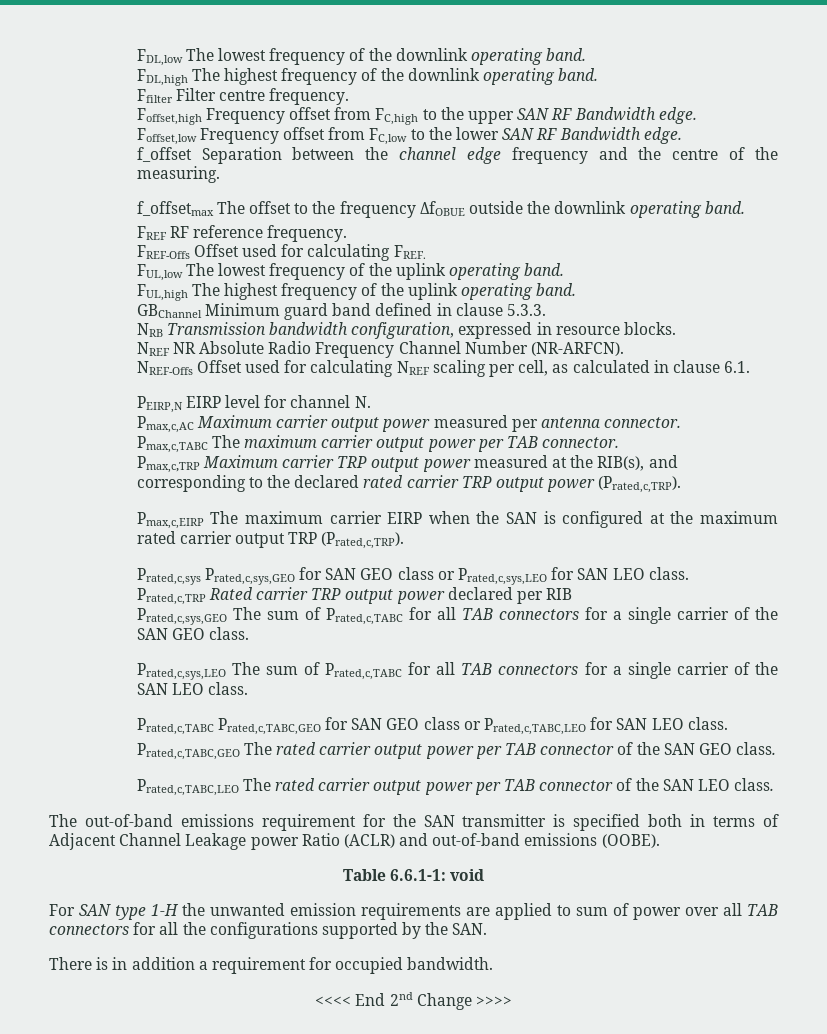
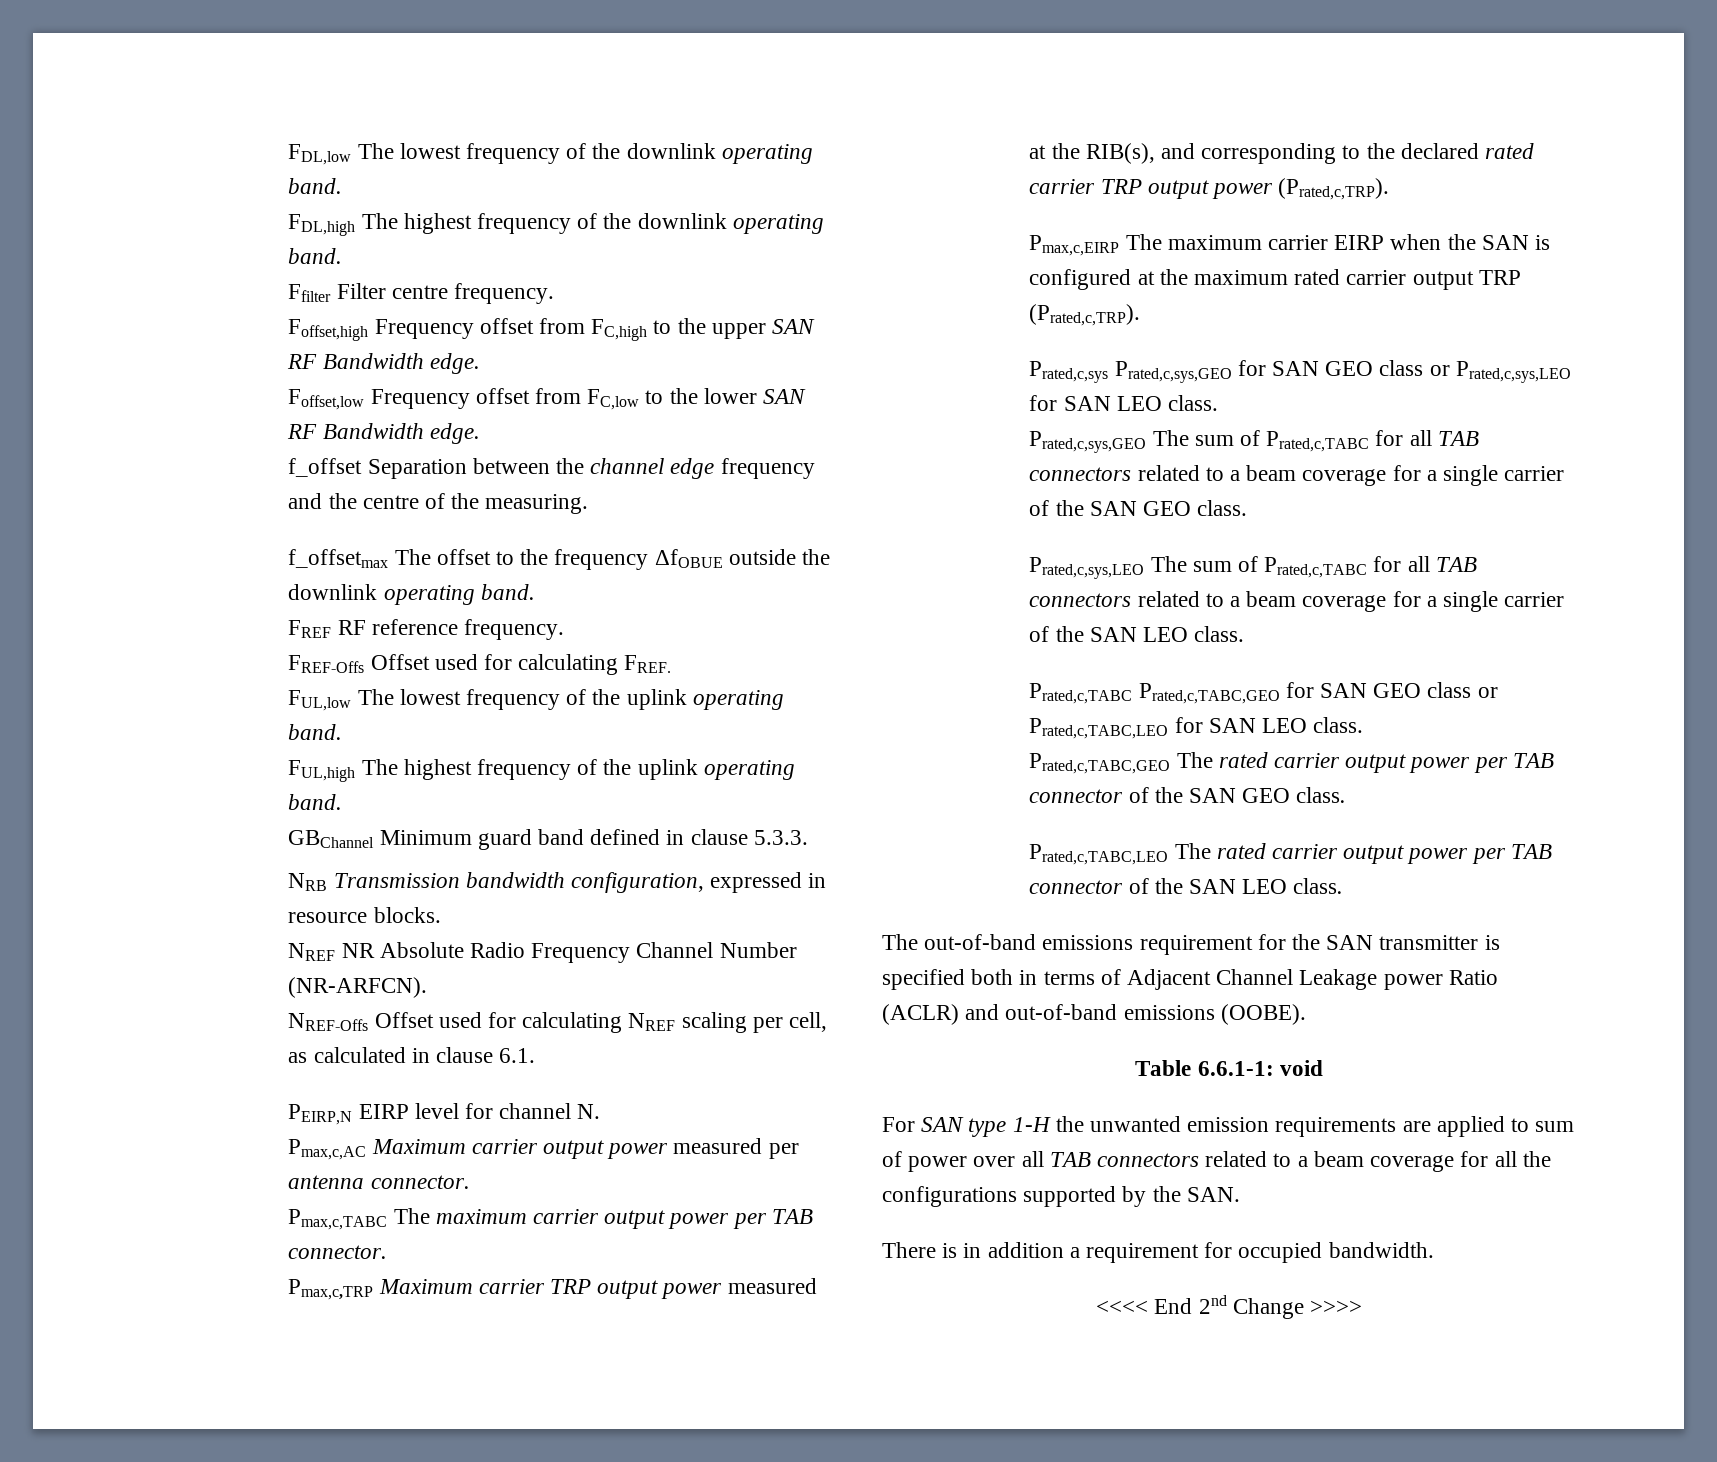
[136,587,573,605] // Prated,c,TRP Rated carrier TRP output power declared per RIB -> (1218, 403) none
(579, 614) none -> [1137,465,1387,486] related to a beam coverage
(579, 669) none -> [1137,591,1387,612] related to a beam coverage
(129, 929) none -> [1205,1151,1455,1172] related to a beam coverage

